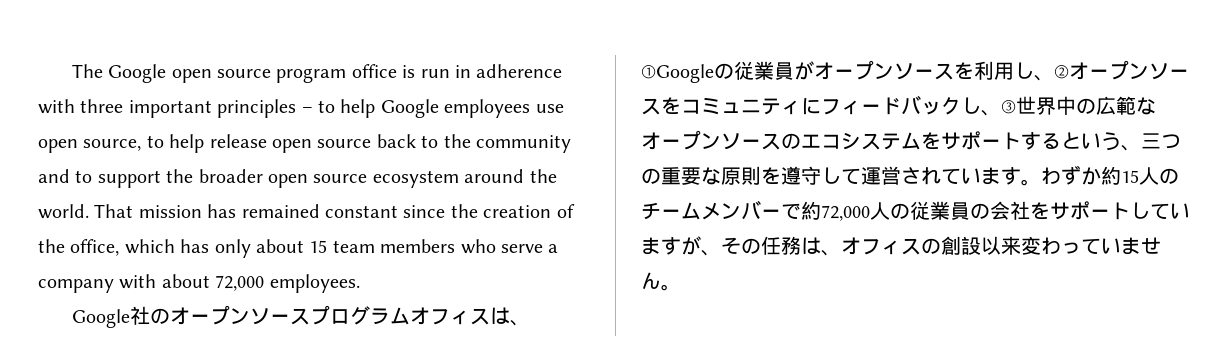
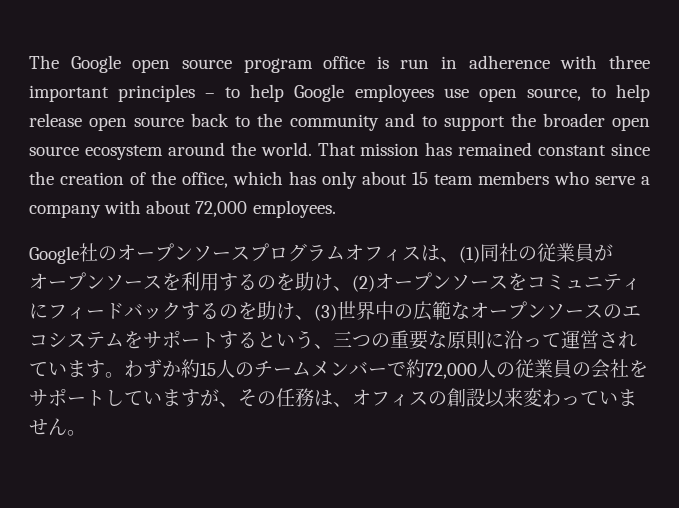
[641,64,714,83] ①Google -> [459,243,518,263] (1)同社
[1014,62,1069,81] し、② -> [219,272,375,292] するのを助け、(2)
[961,97,1016,116] し、③ -> [181,301,337,321] するのを助け、(3)
[761,166,841,185] を遵守し -> [485,330,542,349] に沿っ

